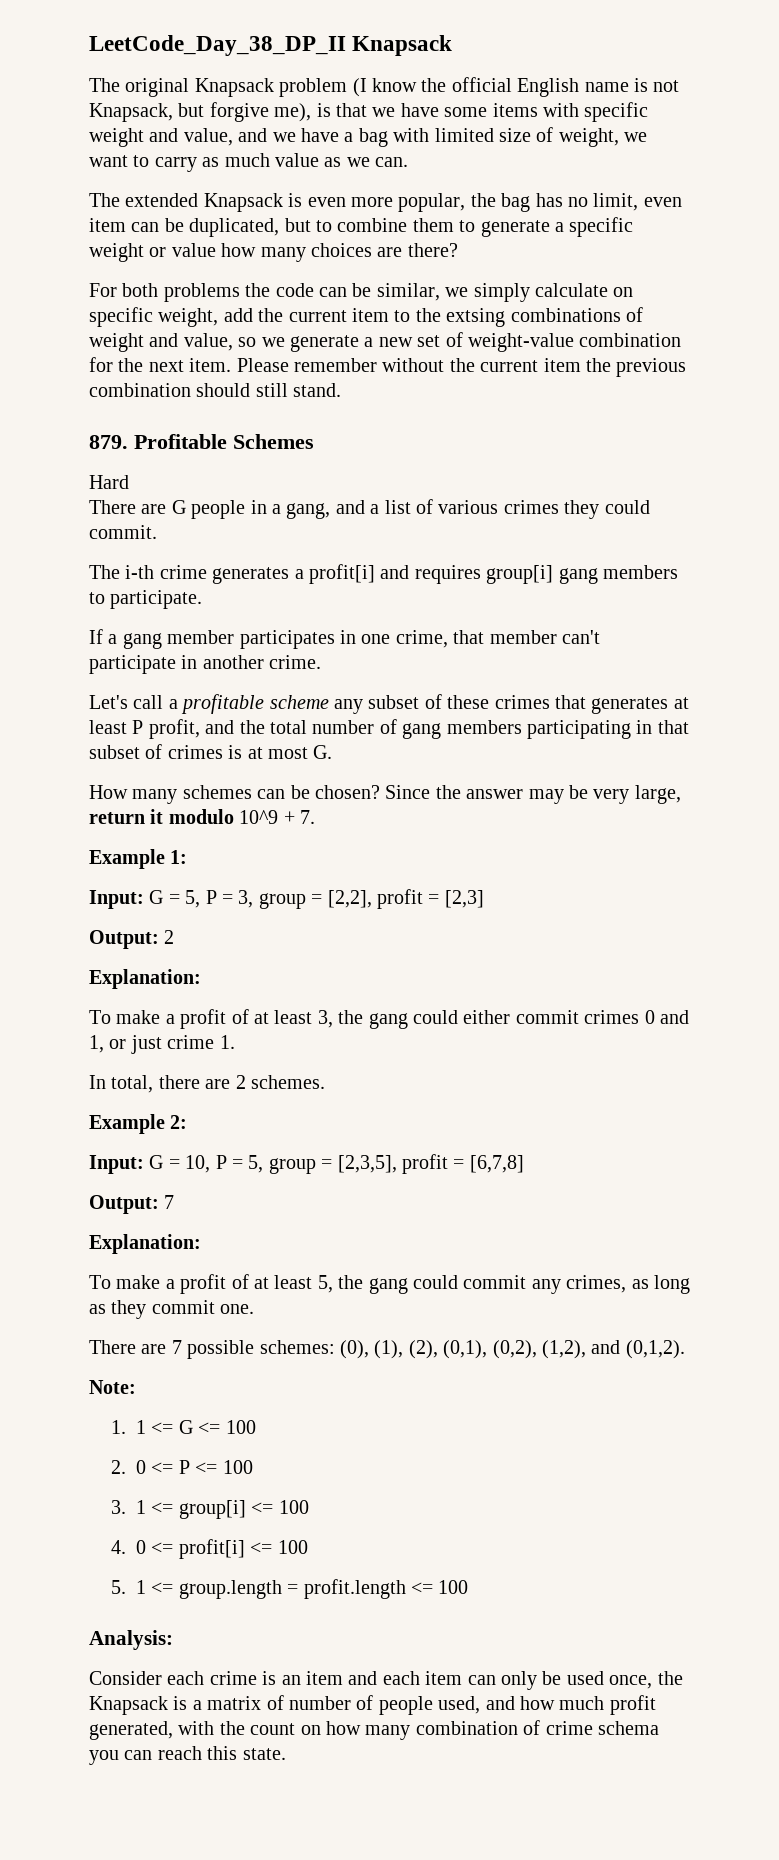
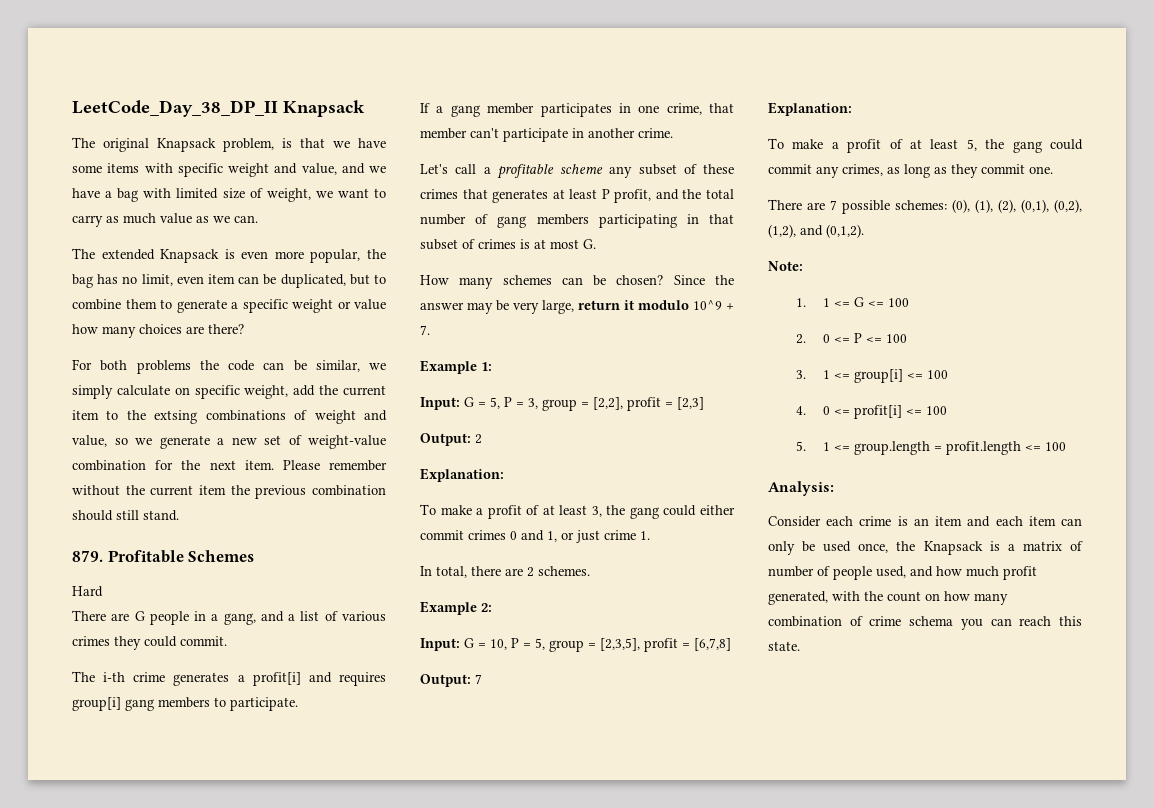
[279,77,680,97] [89,102,312,122] problem (I know the official English name is not Knapsack, but forgive me), -> [223,138,274,152] problem,

